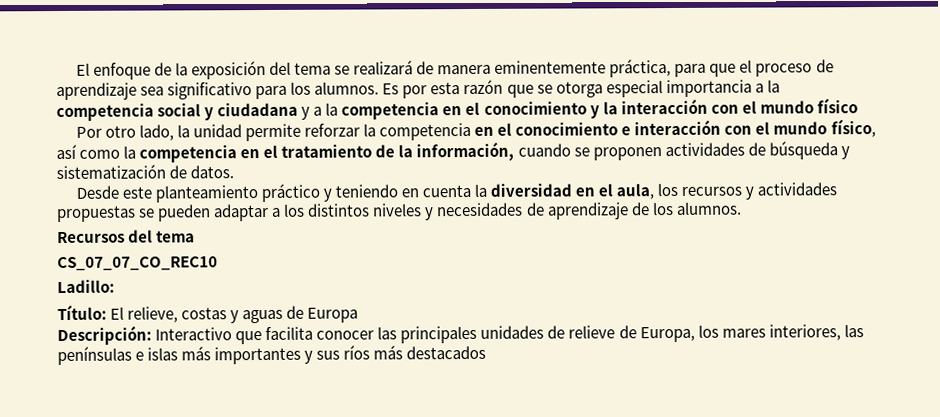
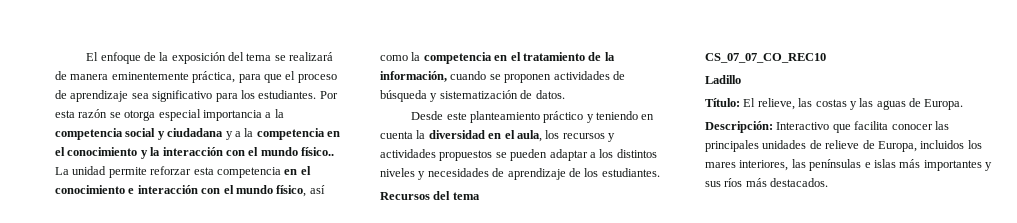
[314,81,428,99] alumnos. Es por -> [258,90,338,99] estudiantes. Por
[506,84,534,98] que -> (108, 113) none
[816,98,858,114] [75,124,190,141] físico // Por otro lado, la -> [301,147,334,156] [55,167,69,175] físico.. La
[362,123,376,137] la -> [193,167,214,175] esta
[56,205,136,223] propuestas -> [439,150,493,161] propuestos
[675,201,742,215] alumnos. -> [601,168,660,177] estudiantes.
[57,279,115,294] Ladillo: -> [705,75,741,84] Ladillo
(179, 314) none -> [798,98,813,107] las
(240, 317) none -> [859,98,874,107] las
[307,307,359,323] Europa -> [924,99,964,110] Europa.
(695, 334) none -> [920,140,965,149] incluidos
[406,345,487,360] destacados -> [770,178,829,187] destacados.

